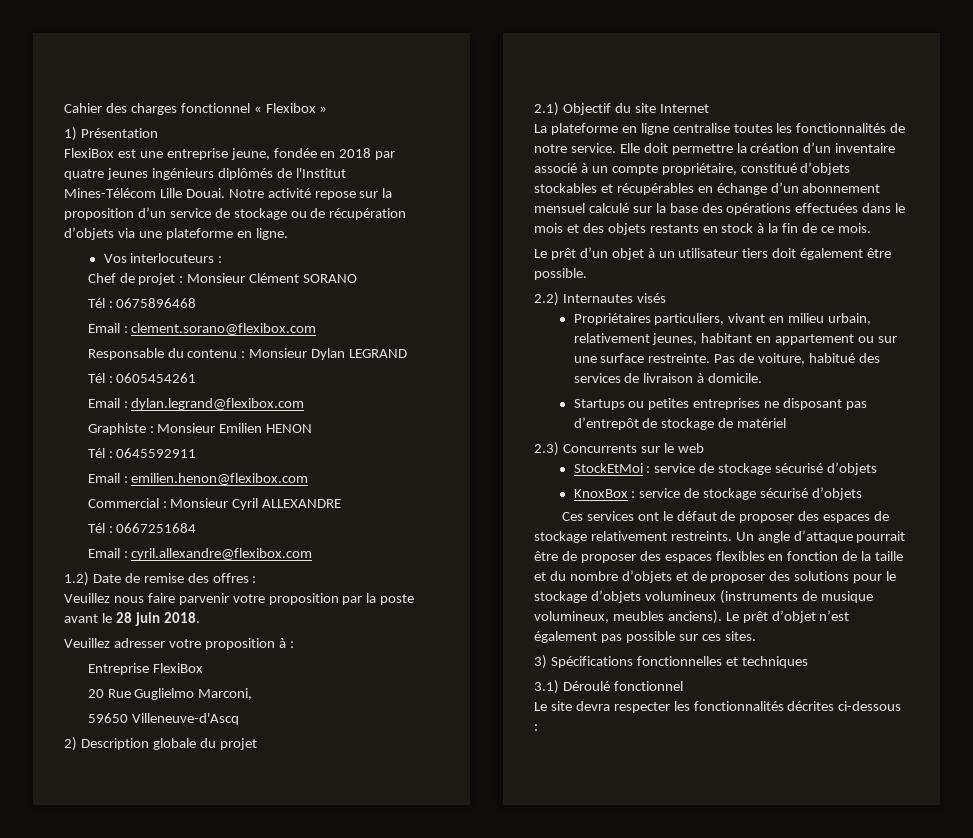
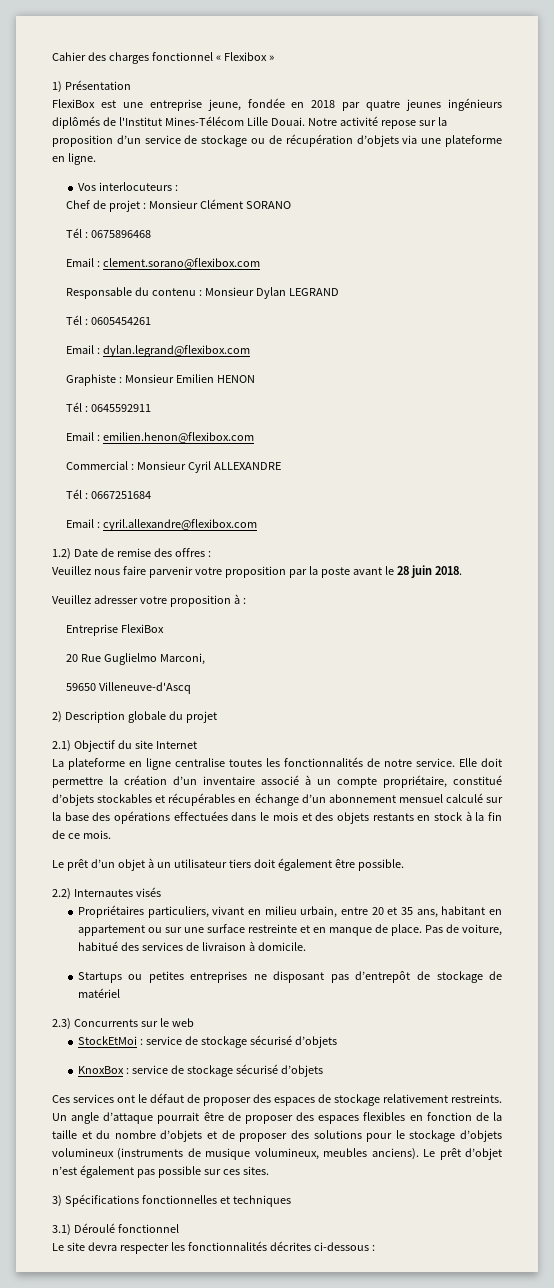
[573,333,698,345] relativement jeunes, -> [340,907,438,918] entre 20 et 35 ans,
[648,353,711,363] restreinte. -> [247,924,422,936] restreinte et en manque de place.

